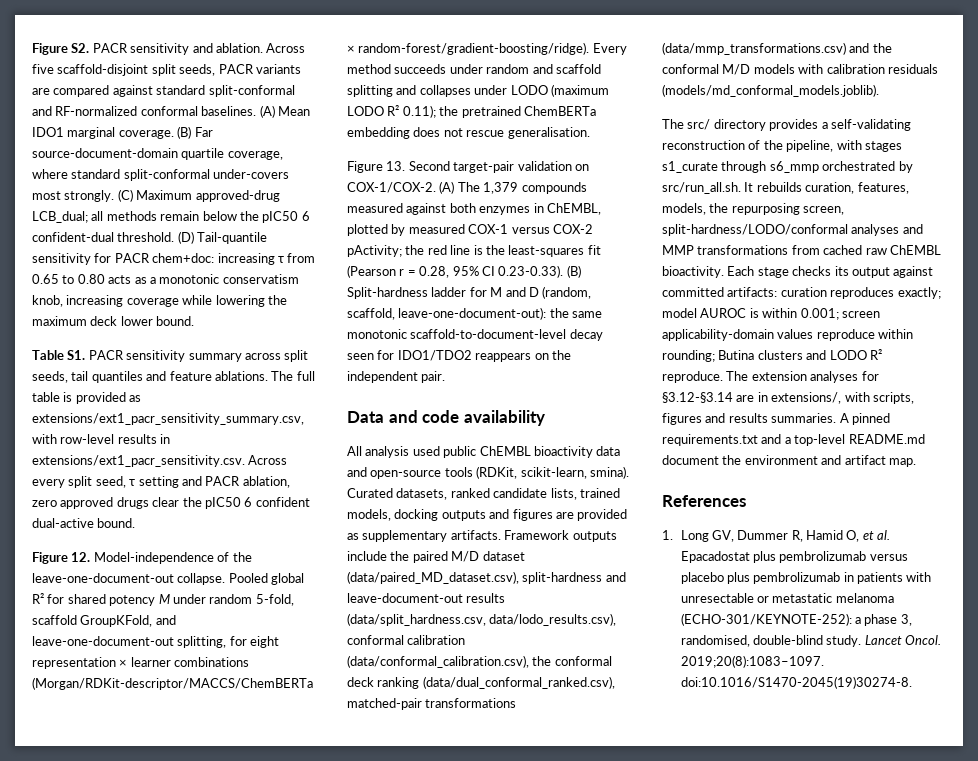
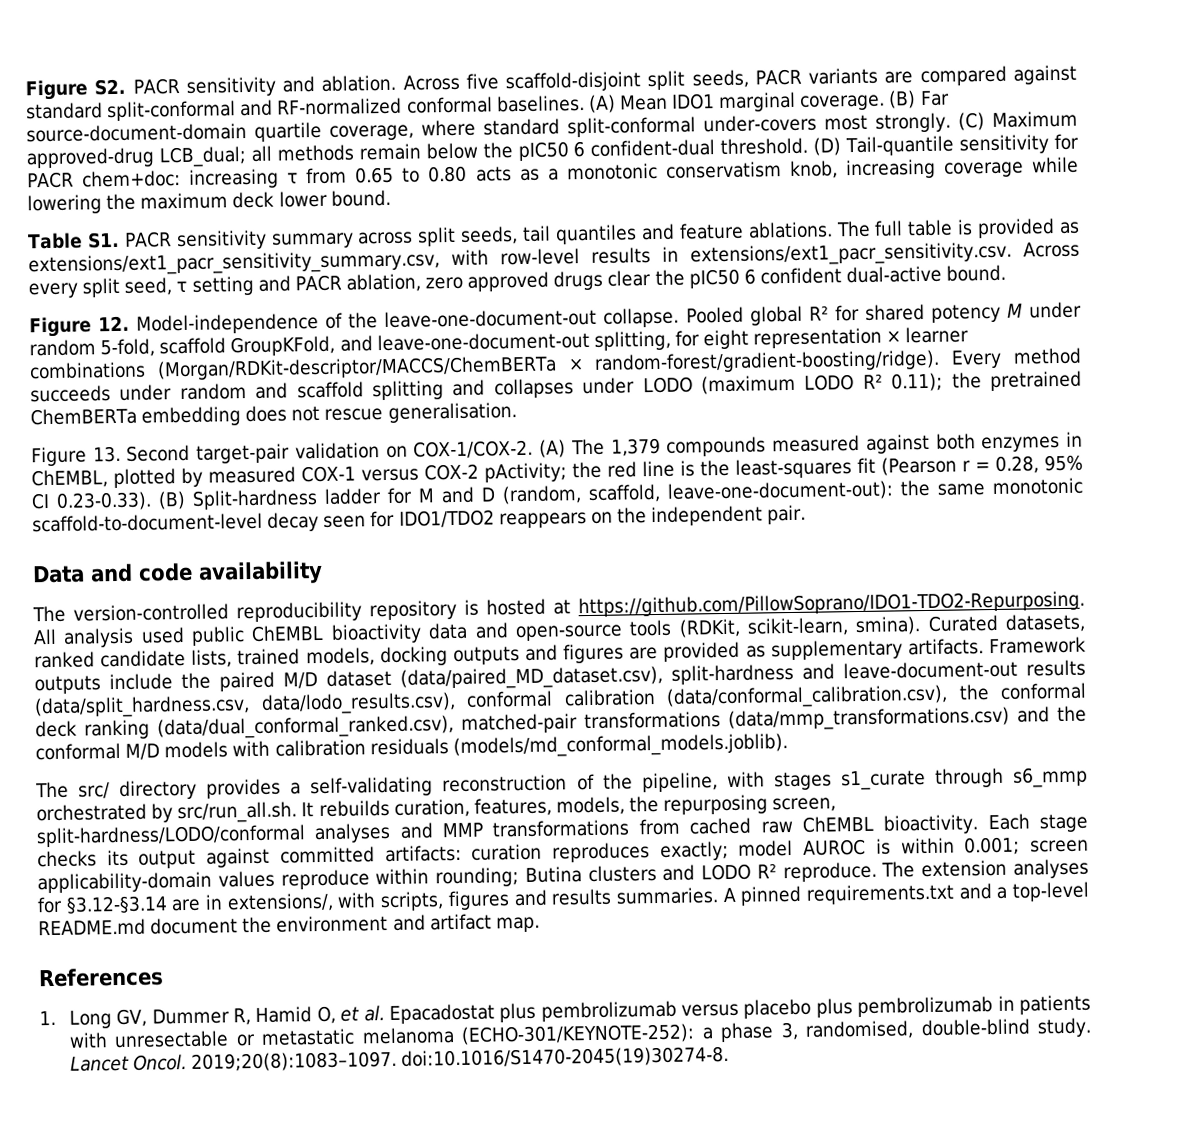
(545, 418) none -> [32,590,1085,623] The version-controlled reproducibility repository is hosted at https://github.com/PillowSoprano/IDO1-TDO2-Repurposing.

